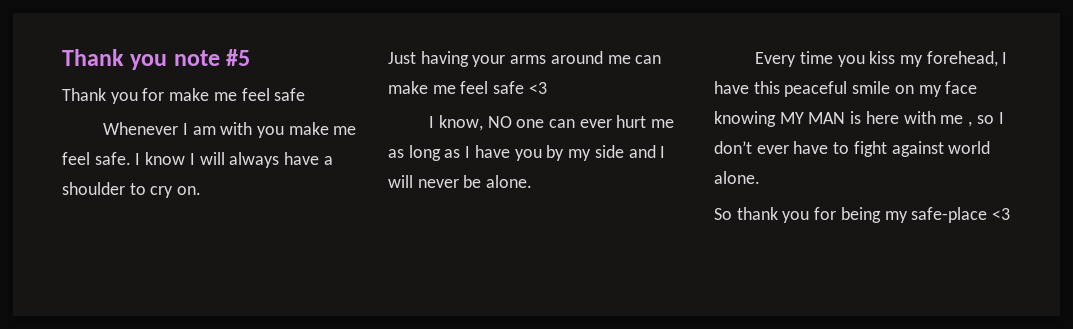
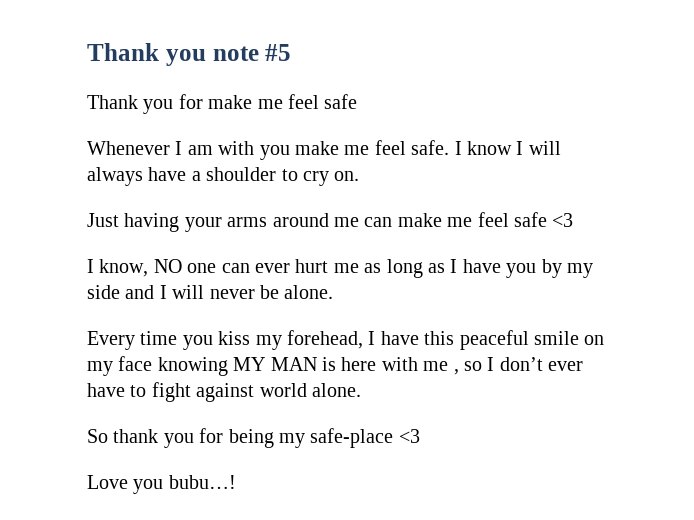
(1011, 214) none -> [87,475,236,494] // Love you bubu…!

